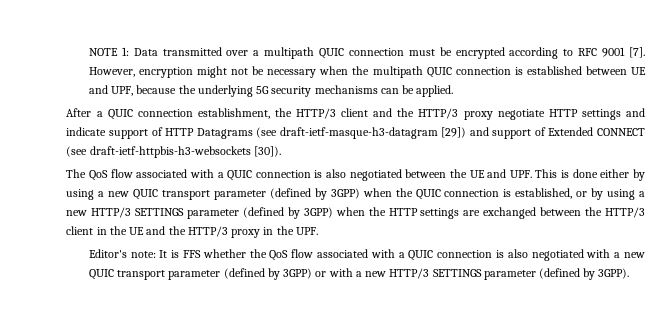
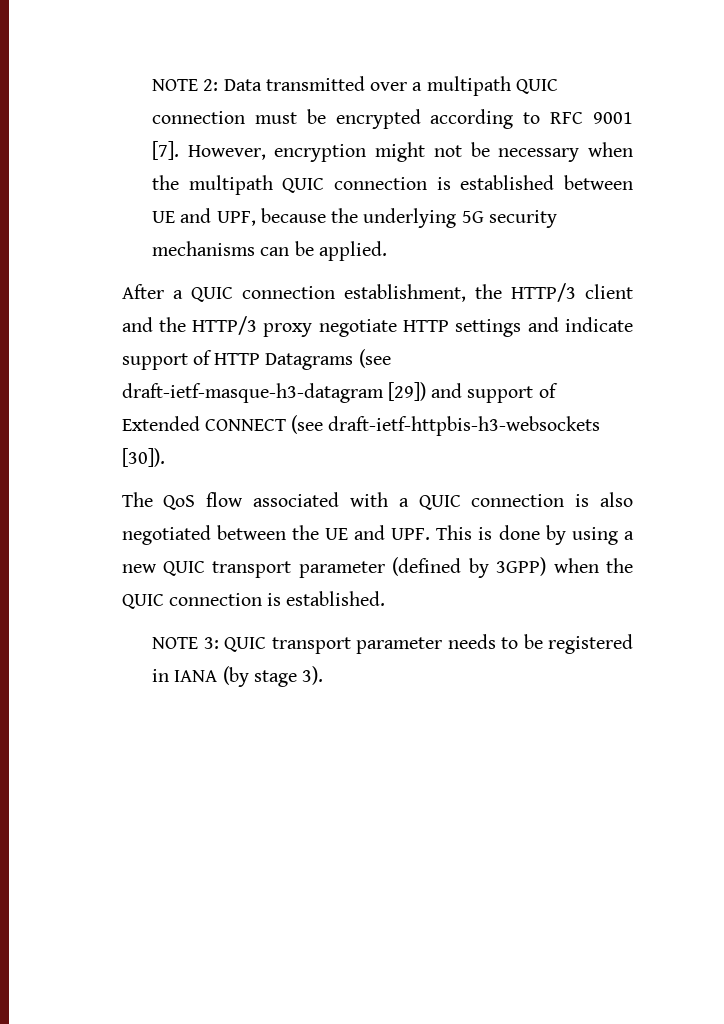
[88,47,129,56] NOTE 1: -> [151,79,219,91] NOTE 2:
[600,169,630,178] either -> (540, 532) none
[515,188,645,200] [66,207,645,219] [66,226,318,238] [88,249,645,261] [88,268,630,280] established, or by using a new HTTP/3 SETTINGS parameter (defined by 3GPP) when the HTTP settings are exchanged between the HTTP/3 client in the UE and the HTTP/3 proxy in the UPF. // Editor's note: It is FFS whether the QoS flow associated with a QUIC connection is also negotiated with a new QUIC transport parameter (defined by 3GPP) or with a new HTTP/3 SETTINGS parameter (defined by 3GPP). -> [286,591,386,606] [151,634,633,654] [151,666,324,687] established. // NOTE 3: QUIC transport parameter needs to be registered in IANA (by stage 3).

